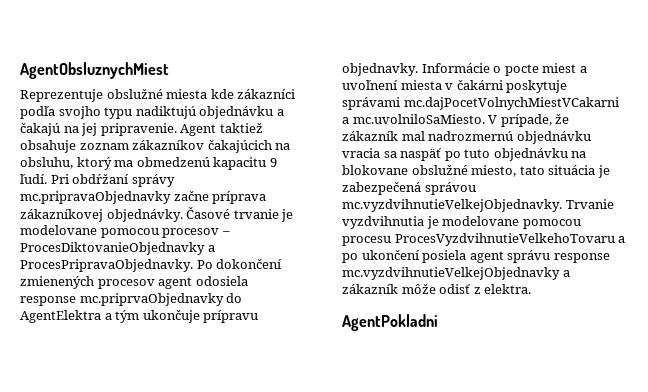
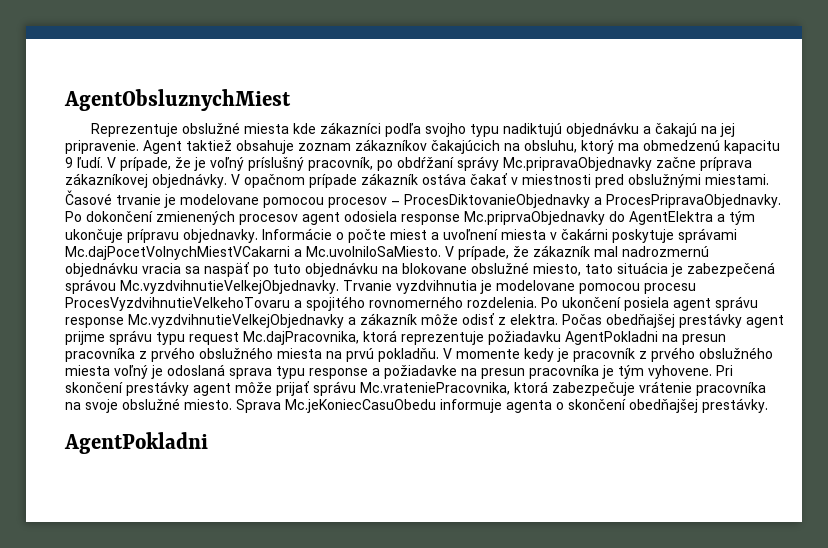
[50,174,69,184] Pri -> [107,157,393,171] V prípade, že je voľný príslušný pracovník, po
[20,191,171,204] mc.pripravaObjednavky -> [503,157,652,171] Mc.pripravaObjednavky
(183, 215) none -> [231,173,769,188] V opačnom prípade zákazník ostáva čakať v miestnosti pred obslužnými miestami.
[79,293,224,306] mc.priprvaObjednavky -> [464,211,605,225] Mc.priprvaObjednavky
[504,64,539,76] pocte -> [348,229,386,243] počte
[403,97,619,110] [342,114,485,124] mc.dajPocetVolnychMiestVCakarni a mc.uvolniloSaMiesto. -> [65,246,441,260] Mc.dajPocetVolnychMiestVCakarni a Mc.uvolniloSaMiesto.
[342,199,562,212] mc.vyzdvihnutieVelkejObjednavky. -> [120,280,339,294] Mc.vyzdvihnutieVelkejObjednavky.
[342,253,358,263] po -> [306,296,558,311] spojitého rovnomerného rozdelenia. Po
[342,267,560,280] mc.vyzdvihnutieVelkejObjednavky -> [128,314,344,328] Mc.vyzdvihnutieVelkejObjednavky
(532, 289) none -> [562,313,784,328] [65,330,726,345] [65,347,773,362] [65,364,733,379] [65,381,766,396] [65,398,768,413] Počas obedňajšej prestávky agent prijme správu typu request Mc.dajPracovnika, ktorá reprezentuje požiadavku AgentPokladni na presun pracovníka z prvého obslužného miesta na prvú pokladňu. V momente kedy je pracovník z prvého obslužného miesta voľný je odoslaná sprava typu response a požiadavke na presun pracovníka je tým vyhovene. Pri skončení prestávky agent môže prijať správu Mc.vrateniePracovnika, ktorá zabezpečuje vrátenie pracovníka na svoje obslužné miesto. Sprava Mc.jeKoniecCasuObedu informuje agenta o skončení obedňajšej prestávky.

